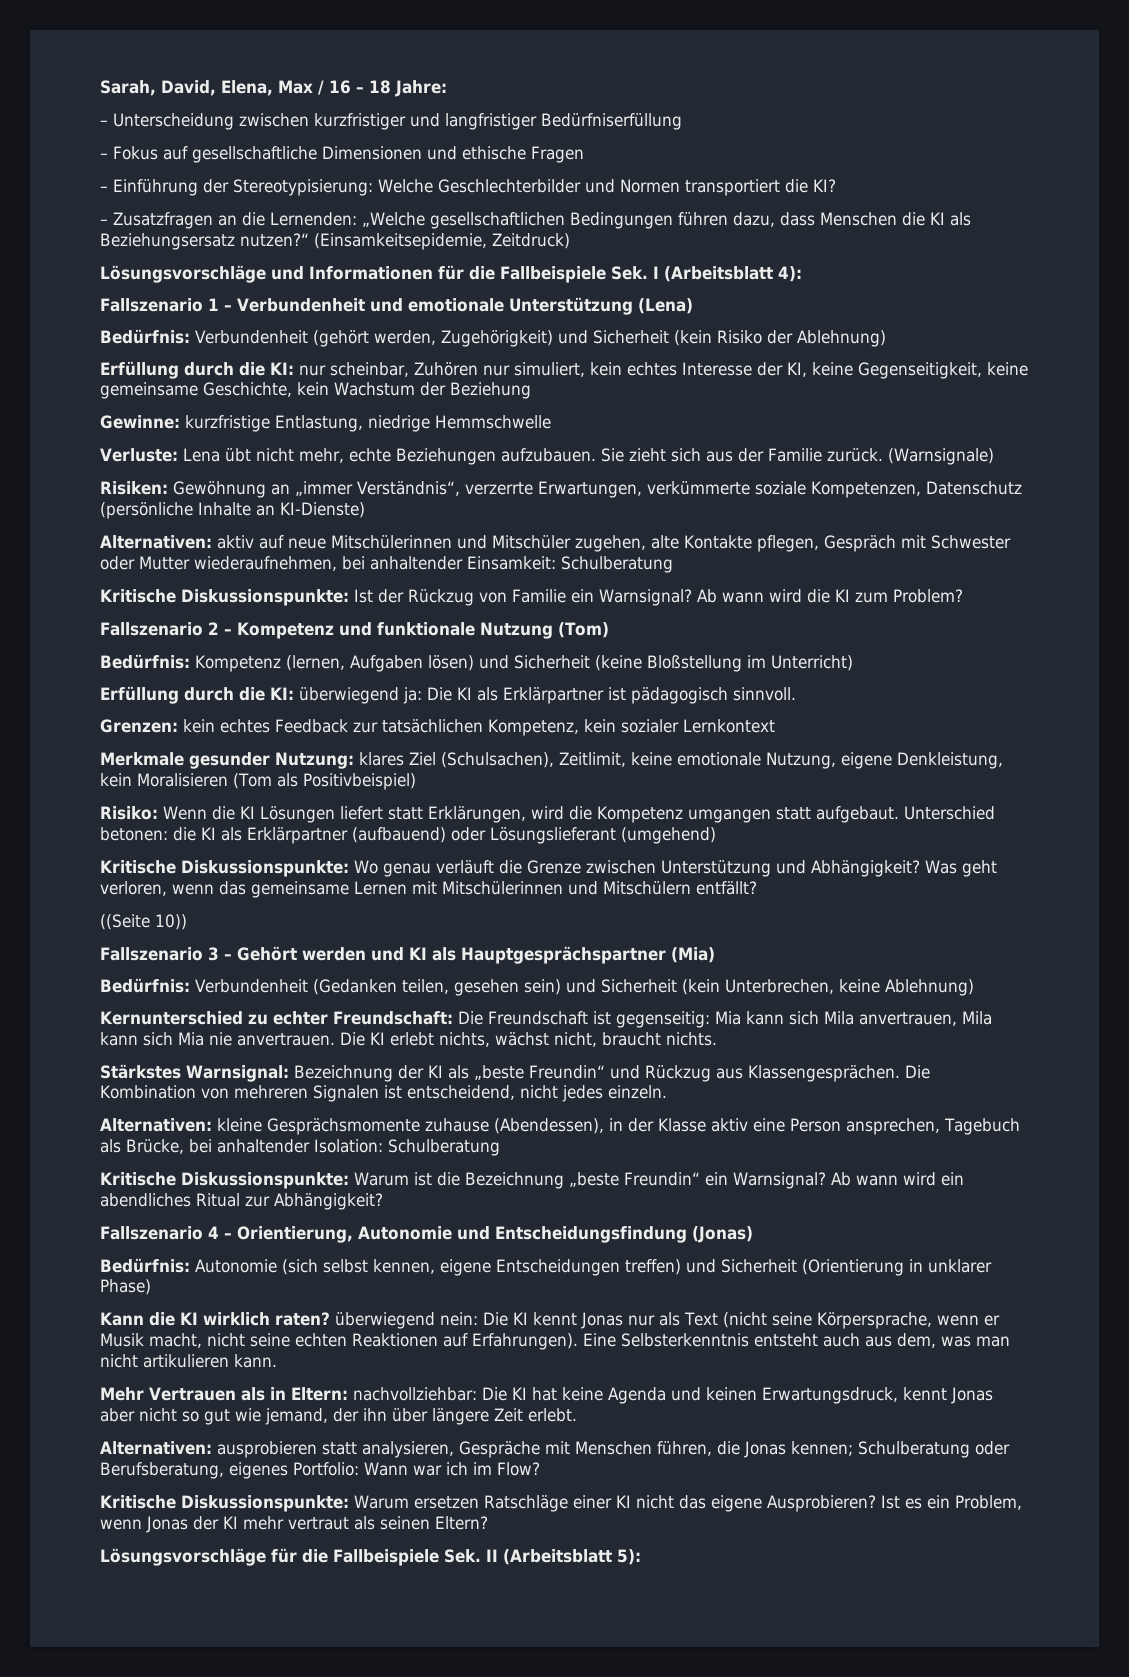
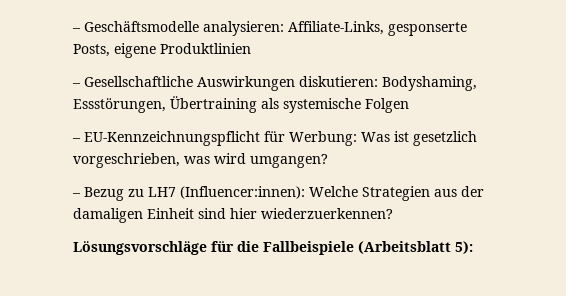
[100,80,447,97] [100,113,682,130] [100,146,584,163] [100,179,836,196] [100,212,971,229] [100,233,570,250] [100,265,802,283] [100,297,693,315] [100,329,886,347] [100,361,1028,379] [100,382,531,399] [100,415,551,432] [100,448,994,465] [100,481,1022,498] [100,502,365,519] [100,535,1011,552] [100,556,673,573] [100,589,963,606] [100,622,609,639] [100,654,853,672] [100,686,796,704] [100,719,775,736] [100,752,1003,769] [100,773,416,790] [100,806,995,823] [100,827,716,844] [100,860,997,877] [100,881,757,898] [100,914,187,930] [100,946,715,964] [100,978,974,996] [100,1011,992,1028] [100,1032,717,1047] [100,1064,930,1082] [100,1085,667,1102] [100,1118,1020,1135] [100,1139,500,1156] [100,1172,964,1189] [100,1193,383,1210] [100,1226,753,1243] [100,1258,992,1276] [100,1279,151,1295] [100,1312,1000,1329] [100,1333,1010,1350] [100,1354,277,1368] [100,1387,993,1404] [100,1408,577,1425] [100,1441,1010,1458] [100,1462,540,1479] [100,1495,1022,1512] [100,1516,488,1533] Sarah, David, Elena, Max / 16 – 18 Jahre: // – Unterscheidung zwischen kurzfristiger und langfristiger Bedürfniserfüllung // – Fokus auf gesellschaftliche Dimensionen und ethische Fragen // – Einführung der Stereotypisierung: Welche Geschlechterbilder und Normen transportiert die KI? // – Zusatzfragen an die Lernenden: „Welche gesellschaftlichen Bedingungen führen dazu, dass Menschen die KI als Beziehungsersatz nutzen?“ (Einsamkeitsepidemie, Zeitdruck) // Lösungsvorschläge und Informationen für die Fallbeispiele Sek. I (Arbeitsblatt 4): // Fallszenario 1 – Verbundenheit und emotionale Unterstützung (Lena) // Bedürfnis: Verbundenheit (gehört werden, Zugehörigkeit) und Sicherheit (kein Risiko der Ablehnung) // Erfüllung durch die KI: nur scheinbar, Zuhören nur simuliert, kein echtes Interesse der KI, keine Gegenseitigkeit, keine gemeinsame Geschichte, kein Wachstum der Beziehung // Gewinne: kurzfristige Entlastung, niedrige Hemmschwelle // Verluste: Lena übt nicht mehr, echte Beziehungen aufzubauen. Sie zieht sich aus der Familie zurück. (Warnsignale) // Risiken: Gewöhnung an „immer Verständnis“, verzerrte Erwartungen, verkümmerte soziale Kompetenzen, Datenschutz (persönliche Inhalte an KI-Dienste) // Alternativen: aktiv auf neue Mitschülerinnen und Mitschüler zugehen, alte Kontakte pflegen, Gespräch mit Schwester oder Mutter wiederaufnehmen, bei anhaltender Einsamkeit: Schulberatung // Kritische Diskussionspunkte: Ist der Rückzug von Familie ein Warnsignal? Ab wann wird die KI zum Problem? // Fallszenario 2 – Kompetenz und funktionale Nutzung (Tom) // Bedürfnis: Kompetenz (lernen, Aufgaben lösen) und Sicherheit (keine Bloßstellung im Unterricht) // Erfüllung durch die KI: überwiegend ja: Die KI als Erklärpartner ist pädagogisch sinnvoll. // Grenzen: kein echtes Feedback zur tatsächlichen Kompetenz, kein sozialer Lernkontext // Merkmale gesunder Nutzung: klares Ziel (Schulsachen), Zeitlimit, keine emotionale Nutzung, eigene Denkleistung, kein Moralisieren (Tom als Positivbeispiel) // Risiko: Wenn die KI Lösungen liefert statt Erklärungen, wird die Kompetenz umgangen statt aufgebaut. Unterschied betonen: die KI als Erklärpartner (aufbauend) oder Lösungslieferant (umgehend) // Kritische Diskussionspunkte: Wo genau verläuft die Grenze zwischen Unterstützung und Abhängigkeit? Was geht verloren, wenn das gemeinsame Lernen mit Mitschülerinnen und Mitschülern entfällt? // ((Seite 10)) // Fallszenario 3 – Gehört werden und KI als Hauptgesprächspartner (Mia) // Bedürfnis: Verbundenheit (Gedanken teilen, gesehen sein) und Sicherheit (kein Unterbrechen, keine Ablehnung) // Kernunterschied zu echter Freundschaft: Die Freundschaft ist gegenseitig: Mia kann sich Mila anvertrauen, Mila kann sich Mia nie anvertrauen. Die KI erlebt nichts, wächst nicht, braucht nichts. // Stärkstes Warnsignal: Bezeichnung der KI als „beste Freundin“ und Rückzug aus Klassengesprächen. Die Kombination von mehreren Signalen ist entscheidend, nicht jedes einzeln. // Alternativen: kleine Gesprächsmomente zuhause (Abendessen), in der Klasse aktiv eine Person ansprechen, Tagebuch als Brücke, bei anhaltender Isolation: Schulberatung // Kritische Diskussionspunkte: Warum ist die Bezeichnung „beste Freundin“ ein Warnsignal? Ab wann wird ein abendliches Ritual zur Abhängigkeit? // Fallszenario 4 – Orientierung, Autonomie und Entscheidungsfindung (Jonas) // Bedürfnis: Autonomie (sich selbst kennen, eigene Entscheidungen treffen) und Sicherheit (Orientierung in unklarer Phase) // Kann die KI wirklich raten? überwiegend nein: Die KI kennt Jonas nur als Text (nicht seine Körpersprache, wenn er Musik macht, nicht seine echten Reaktionen auf Erfahrungen). Eine Selbsterkenntnis entsteht auch aus dem, was man nicht artikulieren kann. // Mehr Vertrauen als in Eltern: nachvollziehbar: Die KI hat keine Agenda und keinen Erwartungsdruck, kennt Jonas aber nicht so gut wie jemand, der ihn über längere Zeit erlebt. // Alternativen: ausprobieren statt analysieren, Gespräche mit Menschen führen, die Jonas kennen; Schulberatung oder Berufsberatung, eigenes Portfolio: Wann war ich im Flow? // Kritische Diskussionspunkte: Warum ersetzen Ratschläge einer KI nicht das eigene Ausprobieren? Ist es ein Problem, wenn Jonas der KI mehr vertraut als seinen Eltern? -> [72,21,467,36] [73,43,251,58] [72,76,477,91] [73,96,409,113] [72,131,477,146] [73,153,328,168] [72,186,484,201] [73,208,393,223] – Geschäftsmodelle analysieren: Affiliate-Links, gesponserte Posts, eigene Produktlinien // – Gesellschaftliche Auswirkungen diskutieren: Bodyshaming, Essstörungen, Übertraining als systemische Folgen // – EU-Kennzeichnungspflicht für Werbung: Was ist gesetzlich vorgeschrieben, was wird umgangen? // – Bezug zu LH7 (Influencer:innen): Welche Strategien aus der damaligen Einheit sind hier wiederzuerkennen?
[443,1549,498,1563] Sek. II -> (354, 248) none

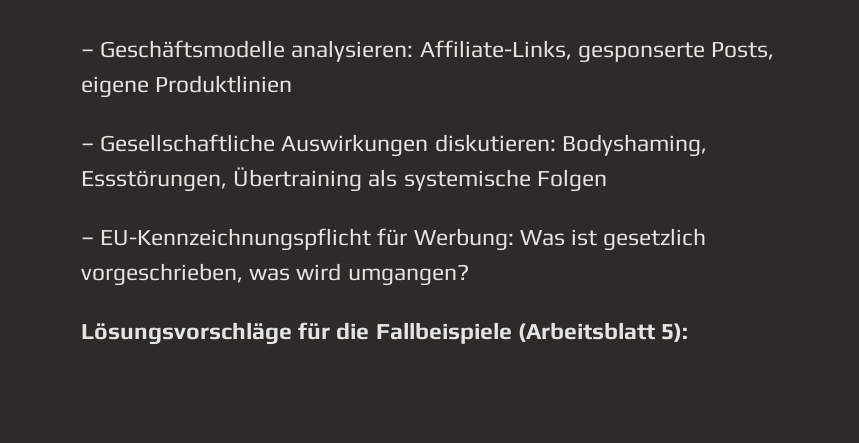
[72,186,484,201] [73,208,393,223] // – Bezug zu LH7 (Influencer:innen): Welche Strategien aus der damaligen Einheit sind hier wiederzuerkennen? -> (469, 275) none

